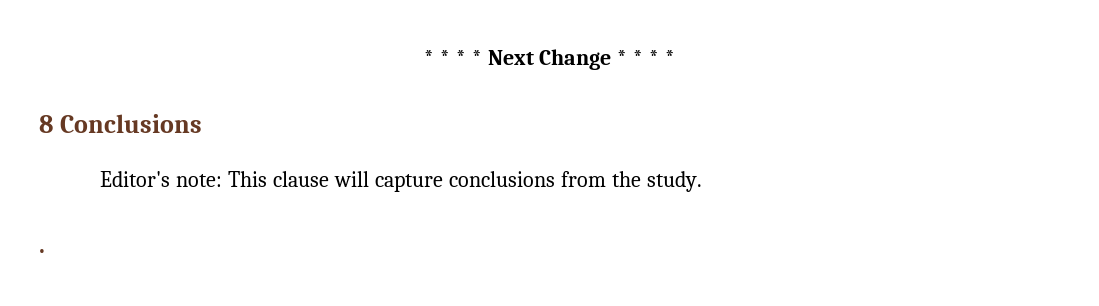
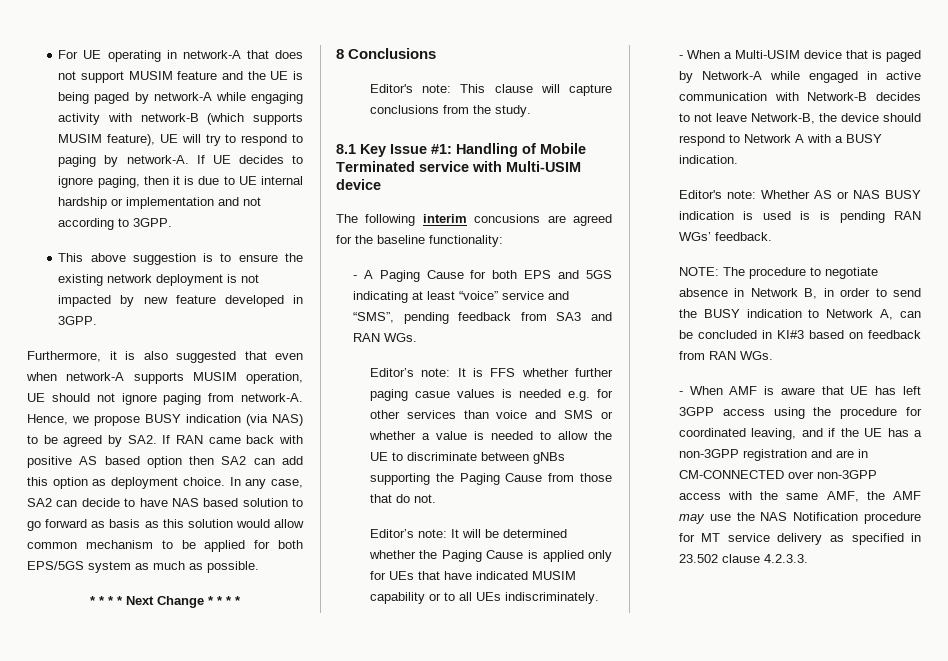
(423, 57) none -> [58,50,303,62] [58,71,303,83] [58,92,303,104] [58,113,303,125] [58,134,303,146] [58,155,303,167] [58,176,303,188] [58,197,262,209] [58,218,173,230] [58,253,303,265] [58,274,260,286] [58,295,303,307] [58,316,98,325] [27,351,303,363] [26,372,303,384] [27,393,303,405] [27,414,303,426] [27,435,303,447] [27,456,303,468] [27,477,303,489] [27,498,303,507] [27,519,304,531] [27,540,303,552] [27,561,259,573] For UE operating in network-A that does not support MUSIM feature and the UE is being paged by network-A while engaging activity with network-B (which supports MUSIM feature), UE will try to respond to paging by network-A. If UE decides to ignore paging, then it is due to UE internal hardship or implementation and not according to 3GPP. // This above suggestion is to ensure the existing network deployment is not impacted by new feature developed in 3GPP. // Furthermore, it is also suggested that even when network-A supports MUSIM operation, UE should not ignore paging from network-A. Hence, we propose BUSY indication (via NAS) to be agreed by SA2. If RAN came back with positive AS based option then SA2 can add this option as deployment choice. In any case, SA2 can decide to have NAS based solution to go forward as basis as this solution would allow common mechanism to be applied for both EPS/5GS system as much as possible. //
[39,249,45,253] . -> [336,143,586,157] [336,161,581,172] [336,179,381,190] [336,214,612,226] [336,235,503,247] [352,270,612,282] [352,291,569,303] [352,312,612,324] [352,333,417,342] [369,368,613,377] [369,389,613,401] [369,410,613,419] [368,431,612,440] [369,452,565,464] [369,473,612,485] [369,494,436,503] [369,529,567,538] [368,550,612,562] [369,571,576,580] [369,592,599,604] [678,50,921,62] [678,71,921,83] [678,92,921,101] [678,113,921,124] [678,134,882,146] [678,155,738,164] [678,190,921,199] [678,211,921,223] [678,232,772,241] [678,267,878,279] [678,288,921,299] [678,309,921,320] [678,330,921,339] [678,351,773,360] [678,386,921,395] [678,407,922,419] [678,428,922,440] [678,449,868,461] [678,470,877,479] [678,491,921,502] [678,512,921,524] [678,533,921,545] [678,554,808,563] 8.1 Key Issue #1: Handling of Mobile Terminated service with Multi-USIM device // The following interim concusions are agreed for the baseline functionality: // - A Paging Cause for both EPS and 5GS indicating at least “voice” service and “SMS”, pending feedback from SA3 and RAN WGs. // Editor’s note: It is FFS whether further paging casue values is needed e.g. for other services than voice and SMS or whether a value is needed to allow the UE to discriminate between gNBs supporting the Paging Cause from those that do not. // Editor’s note: It will be determined whether the Paging Cause is applied only for UEs that have indicated MUSIM capability or to all UEs indiscriminately. // - When a Multi-USIM device that is paged by Network-A while engaged in active communication with Network-B decides to not leave Network-B, the device should respond to Network A with a BUSY indication. // Editor's note: Whether AS or NAS BUSY indication is used is is pending RAN WGs’ feedback. // NOTE: The procedure to negotiate absence in Network B, in order to send the BUSY indication to Network A, can be concluded in KI#3 based on feedback from RAN WGs. // - When AMF is aware that UE has left 3GPP access using the procedure for coordinated leaving, and if the UE has a non-3GPP registration and are in CM-CONNECTED over non-3GPP access with the same AMF, the AMF may use the NAS Notification procedure for MT service delivery as specified in 23.502 clause 4.2.3.3.

